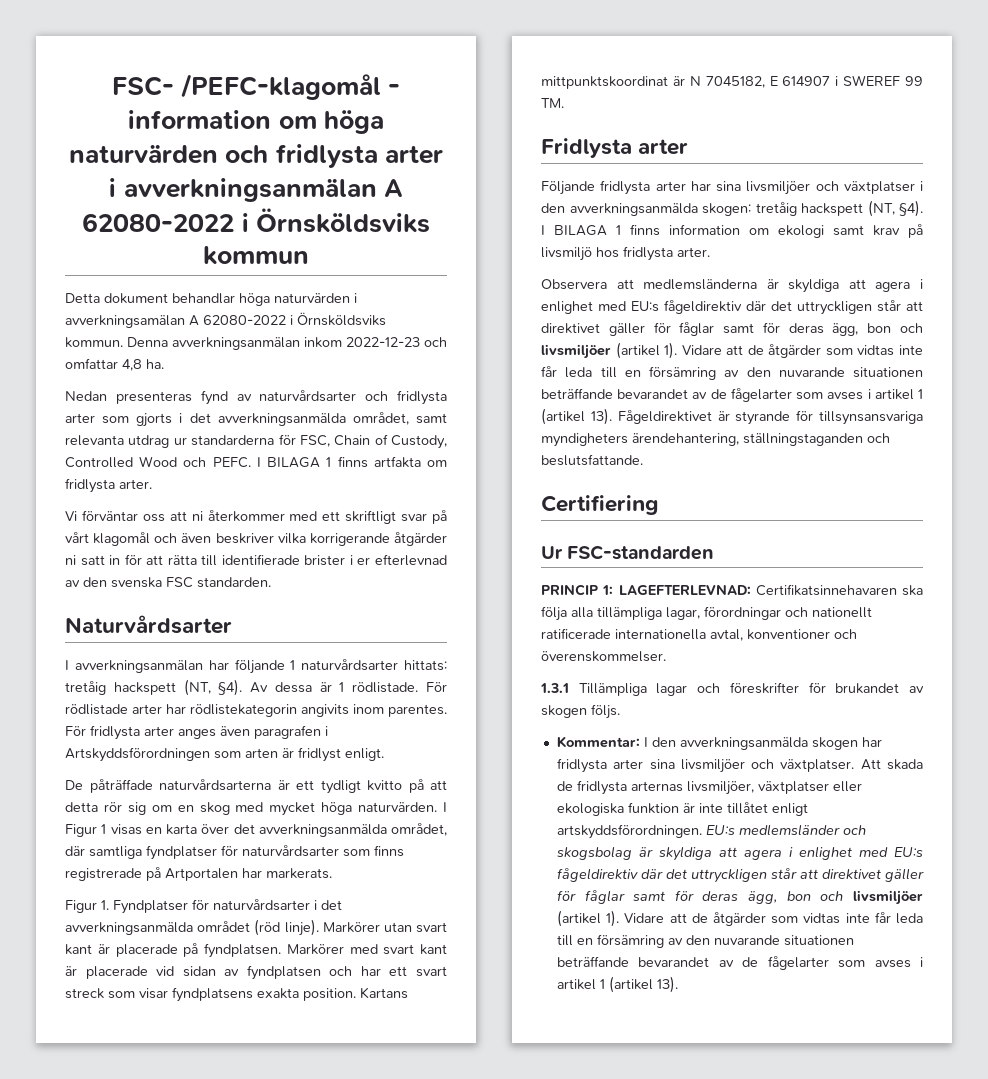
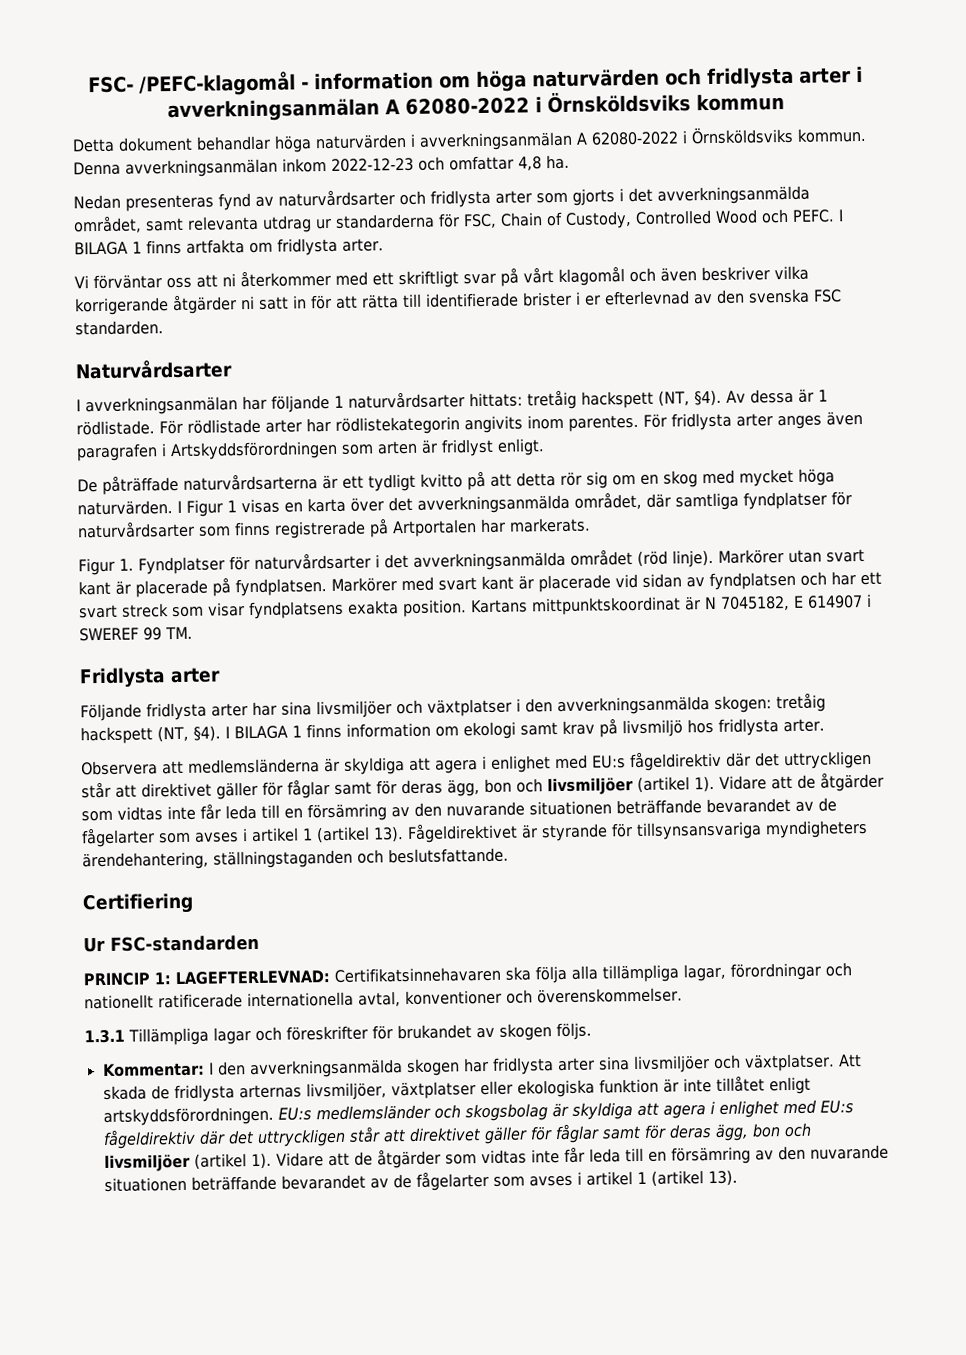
[65,315,185,328] avverkningsamälan -> [419,131,573,151] avverkningsanmälan

